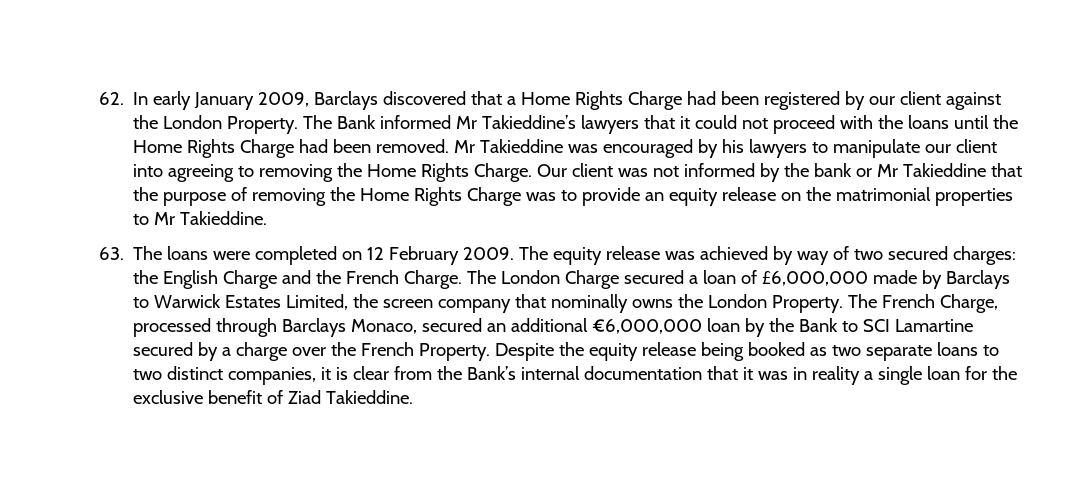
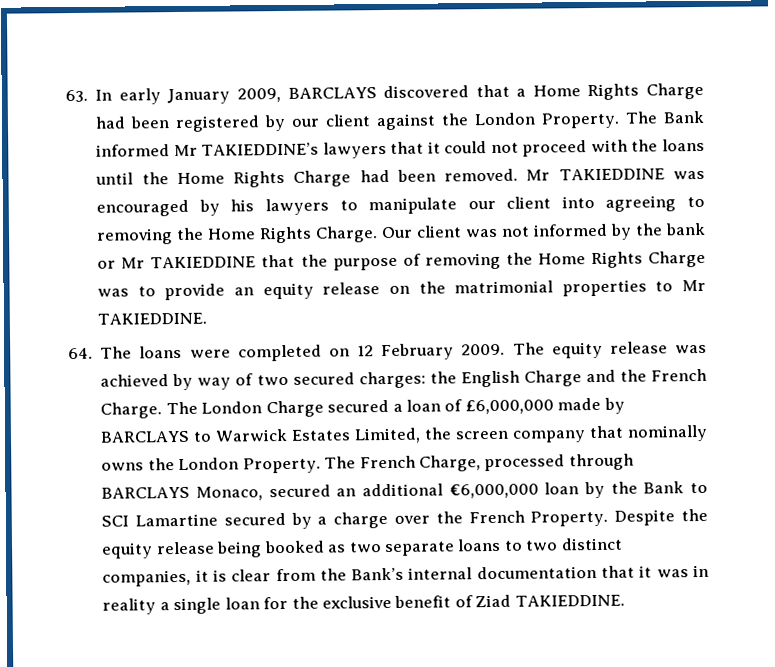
[99,92,124,105] 62. -> [65,89,88,103] 63.
[314,91,379,110] Barclays -> [287,87,377,99] BARCLAYS
[482,115,577,129] Takieddine’s -> [201,142,320,156] TAKIEDDINE’s
[480,139,564,153] Takieddine -> [558,168,665,181] TAKIEDDINE
[903,163,987,177] Takieddine -> [150,256,257,269] TAKIEDDINE
[180,211,268,225] [99,247,124,260] Takieddine. // 63. -> [97,312,208,325] [68,347,93,360] TAKIEDDINE. // 64.
[946,270,1011,289] Barclays -> [100,430,191,443] BARCLAYS
[282,318,347,337] Barclays -> [101,486,191,499] BARCLAYS
[326,390,414,404] Takieddine. -> [514,594,625,607] TAKIEDDINE.

